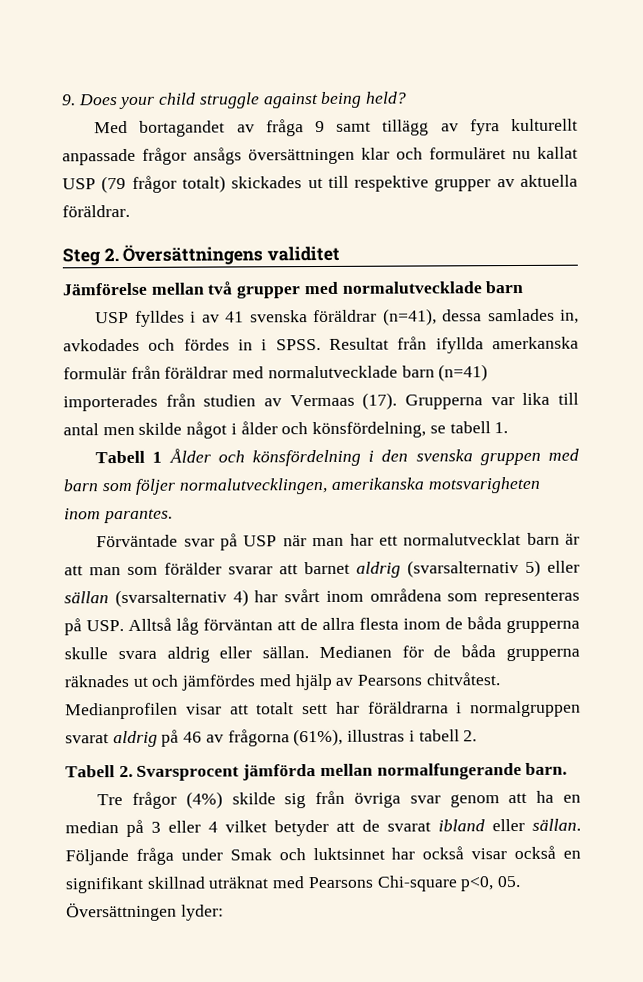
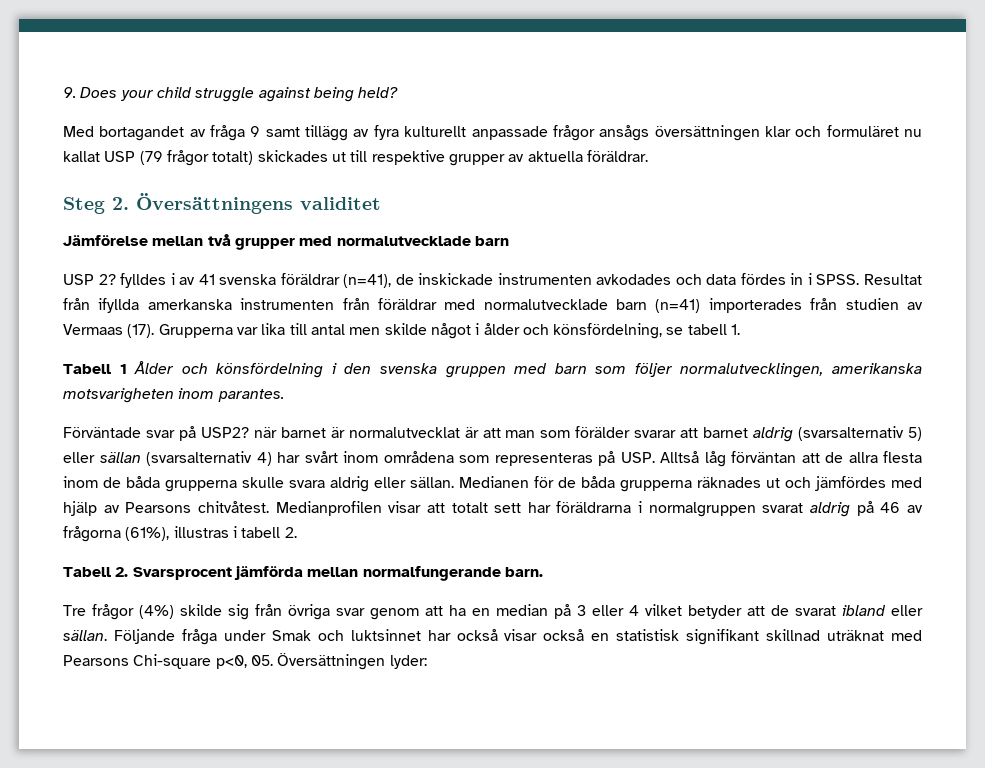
(130, 317) none -> [98,274,116,285] 2?
[442,308,579,324] dessa samlades in, -> [395,273,592,285] de inskickade instrumenten
(176, 344) none -> [706,274,737,285] data
[63,366,127,380] formulär -> [240,298,335,310] instrumenten
[243,532,560,547] USP när man har ett normalutvecklat barn -> [200,427,460,438] USP2? när barnet är normalutvecklat
(581, 854) none -> [616,629,680,641] statistisk

